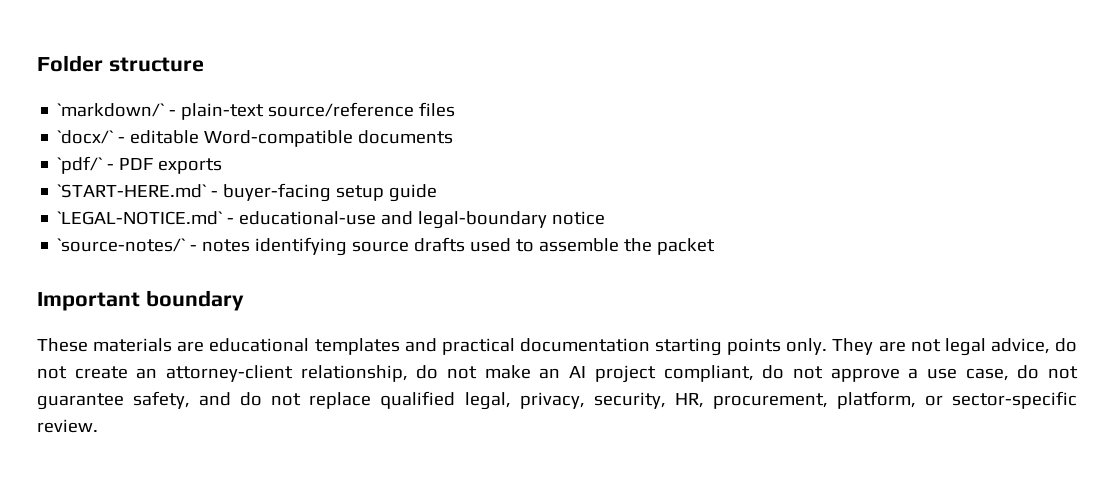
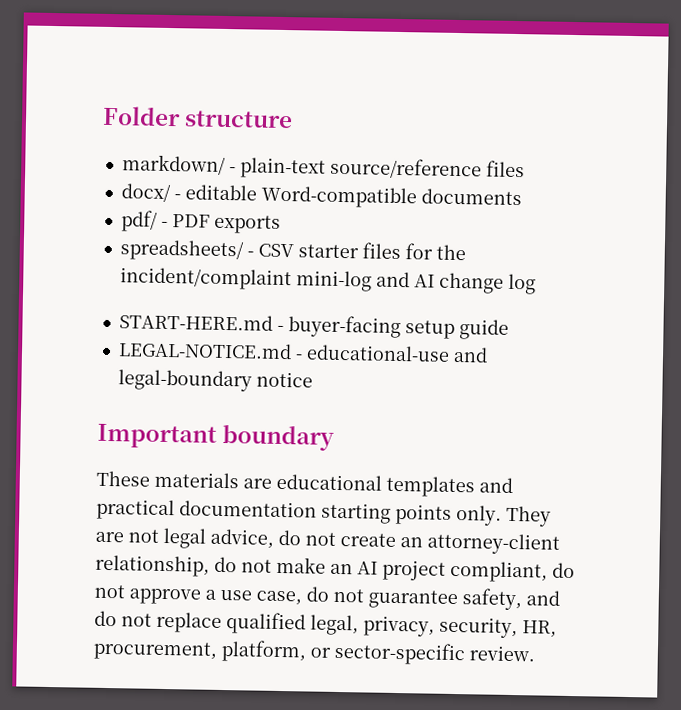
[57,103,166,117] `markdown/` -> [121,154,226,175] markdown/
[57,130,115,144] `docx/` -> [120,183,171,203] docx/
[57,156,104,174] `pdf/` -> [120,210,158,232] pdf/
[57,184,208,198] `START-HERE.md` -> [119,239,466,262] [119,267,536,295] [118,313,273,331] spreadsheets/ - CSV starter files for the incident/complaint mini-log and AI change log // START-HERE.md
[57,211,224,225] `LEGAL-NOTICE.md` -> [117,341,292,360] LEGAL-NOTICE.md
[57,237,716,256] // `source-notes/` - notes identifying source drafts used to assemble the packet -> (313, 379) none

